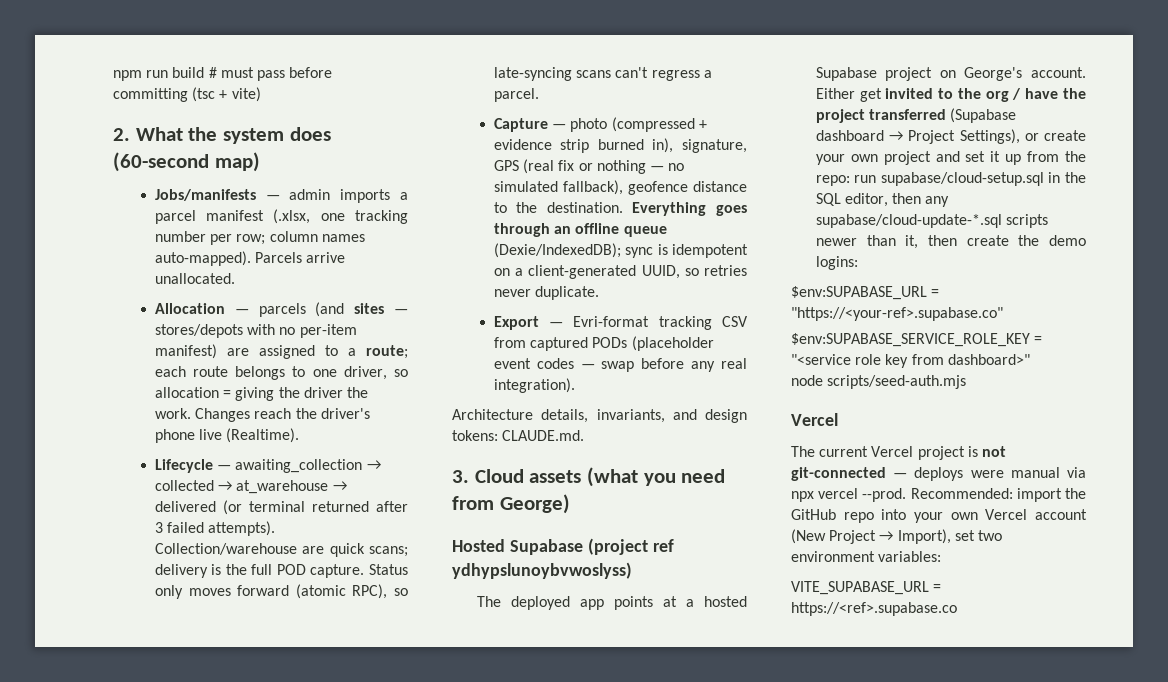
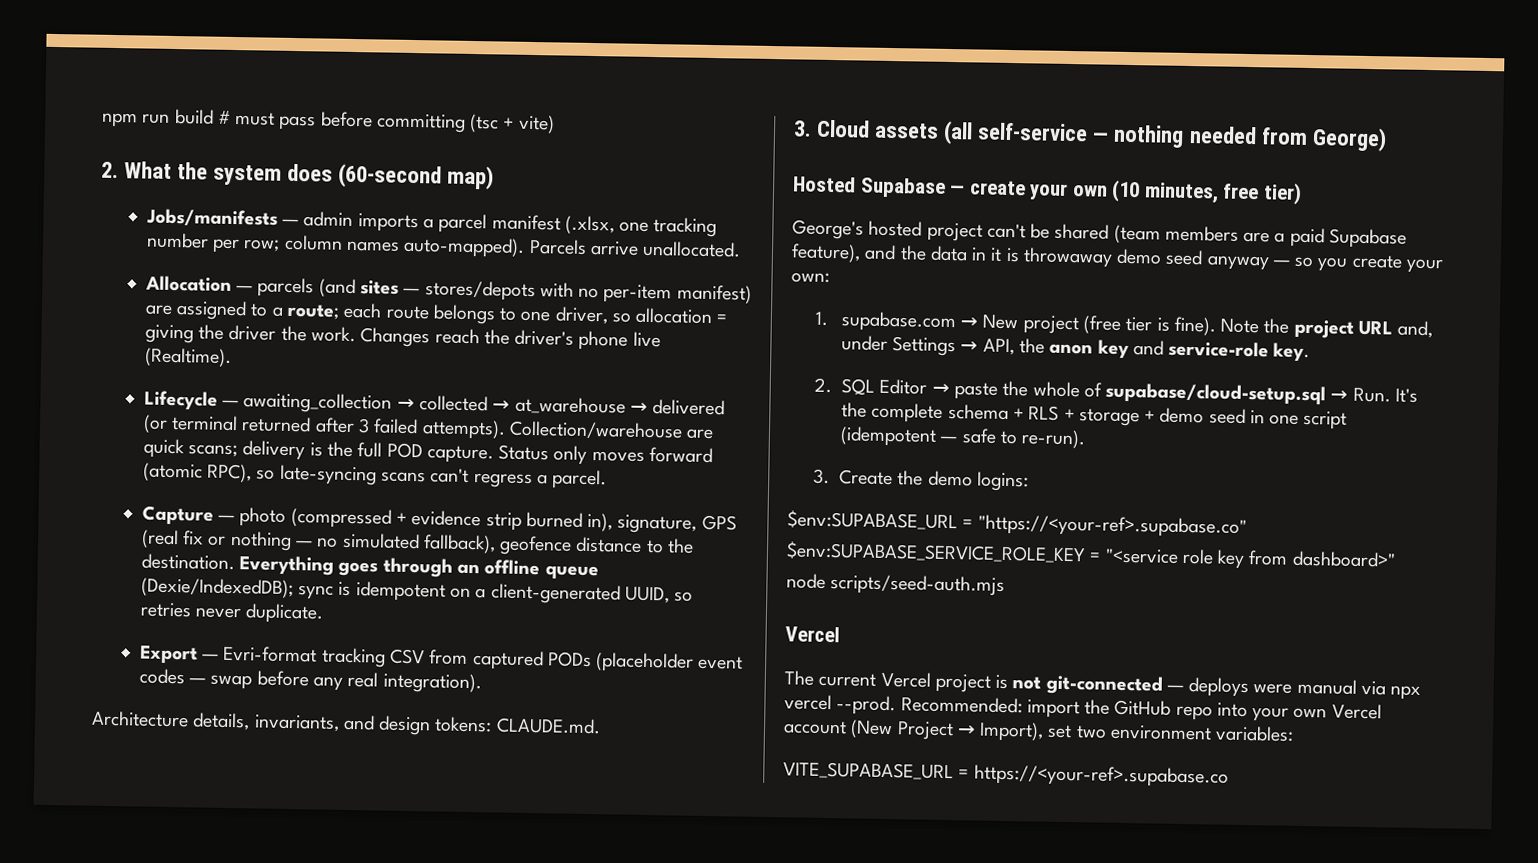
[587,467,726,487] (what you need -> [943,120,1257,148] (all self-service — nothing needed
[587,538,674,555] [452,562,632,579] [476,596,747,610] [815,67,1086,81] [815,88,1086,102] [815,108,1017,123] [815,129,1086,144] [815,151,1086,165] [815,172,1086,186] [815,193,950,207] [815,214,1049,228] [815,235,1009,249] (project ref ydhypslunoybvwoslyss) // The deployed app points at a hosted Supabase project on George's account. Either get invited to the org / have the project transferred (Supabase dashboard → Project Settings), or create your own project and set it up from the repo: run supabase/cloud-setup.sql in the SQL editor, then any supabase/cloud-update-*.sql scripts newer than it, then create -> [950,179,1302,205] [792,219,1407,249] [791,243,1443,274] [791,272,830,283] [815,311,1434,339] [840,335,1311,363] [814,377,1418,406] [841,402,1348,430] [840,426,1087,449] [813,468,894,486] — create your own (10 minutes, free tier) // George's hosted project can't be shared (team members are a paid Supabase feature), and the data in it is throwaway demo seed anyway — so you create your own: // 1. supabase.com → New project (free tier is fine). Note the project URL and, under Settings → API, the anon key and service-role key. // 2. SQL Editor → paste the whole of supabase/cloud-setup.sql → Run. It's the complete schema + RLS + storage + demo seed in one script (idempotent — safe to re-run). // 3. Create
[791,602,957,616] https://<ref>.supabase.co -> [973,764,1229,788] https://<your-ref>.supabase.co

